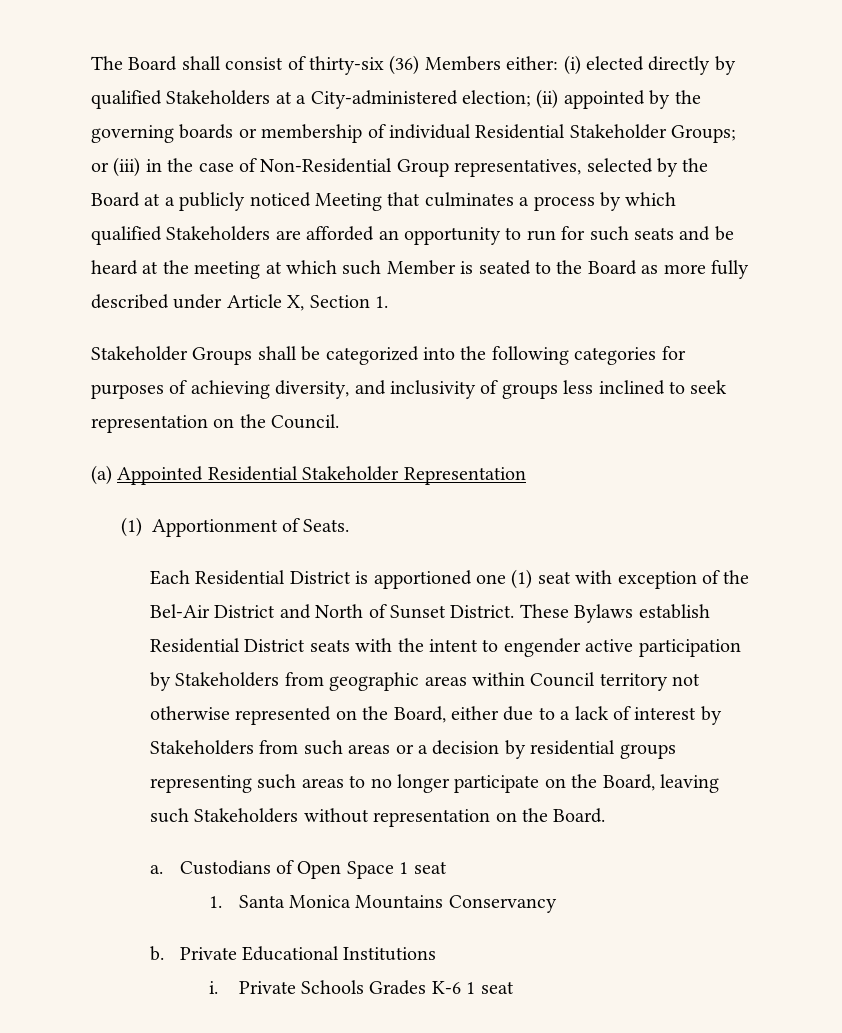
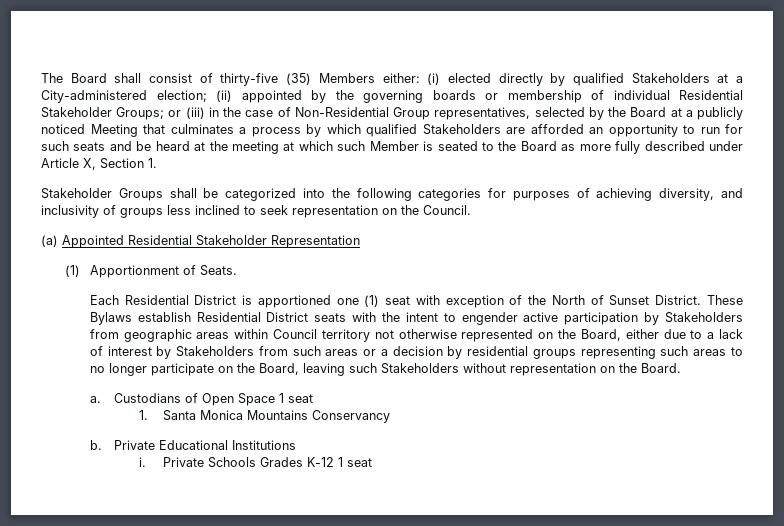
[309,55,420,75] thirty-six (36) -> [220,73,312,86] thirty-five (35)
[150,604,311,619] Bel-Air District and -> (547, 300) none
[431,981,461,994] K-6 -> [307,457,335,467] K-12

